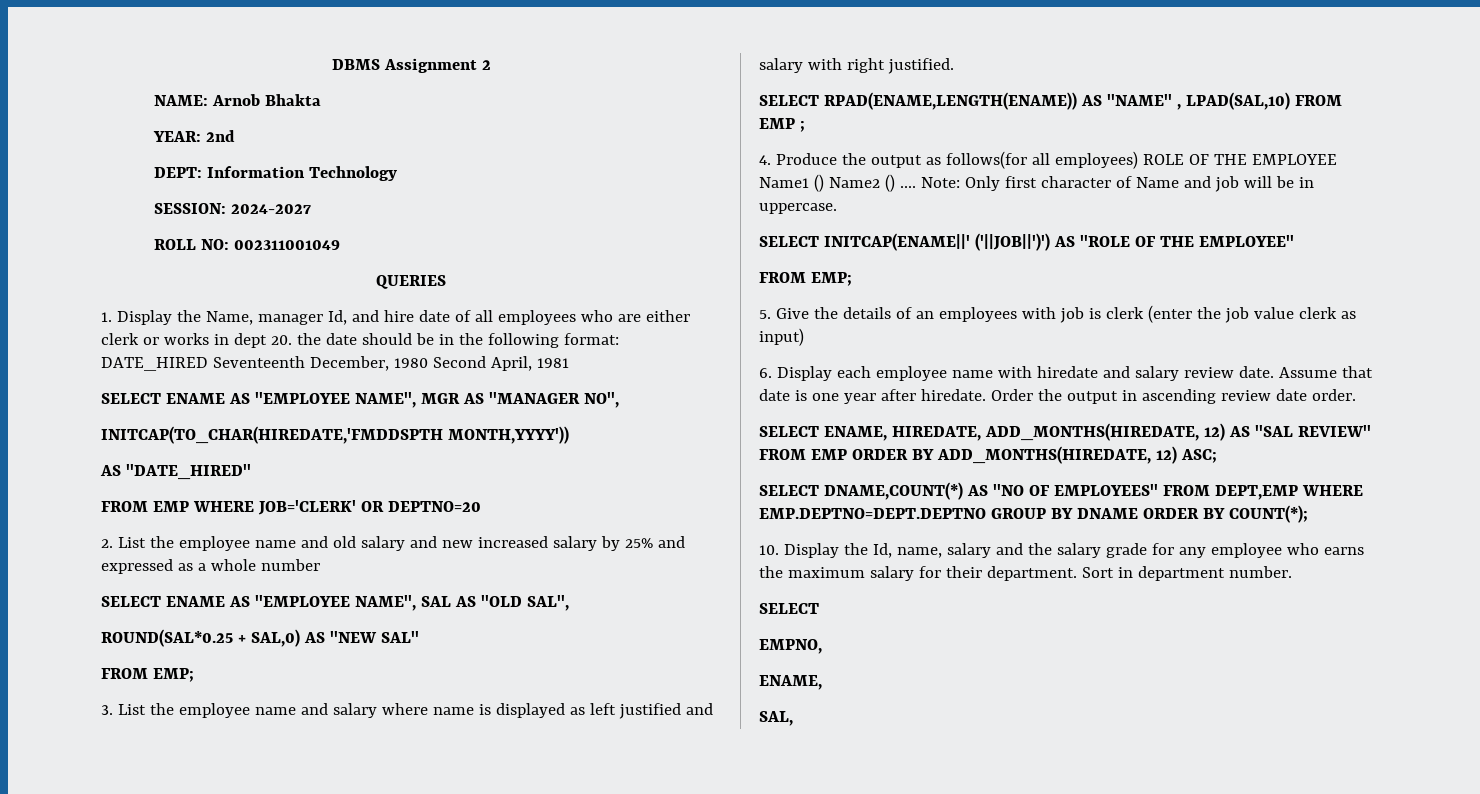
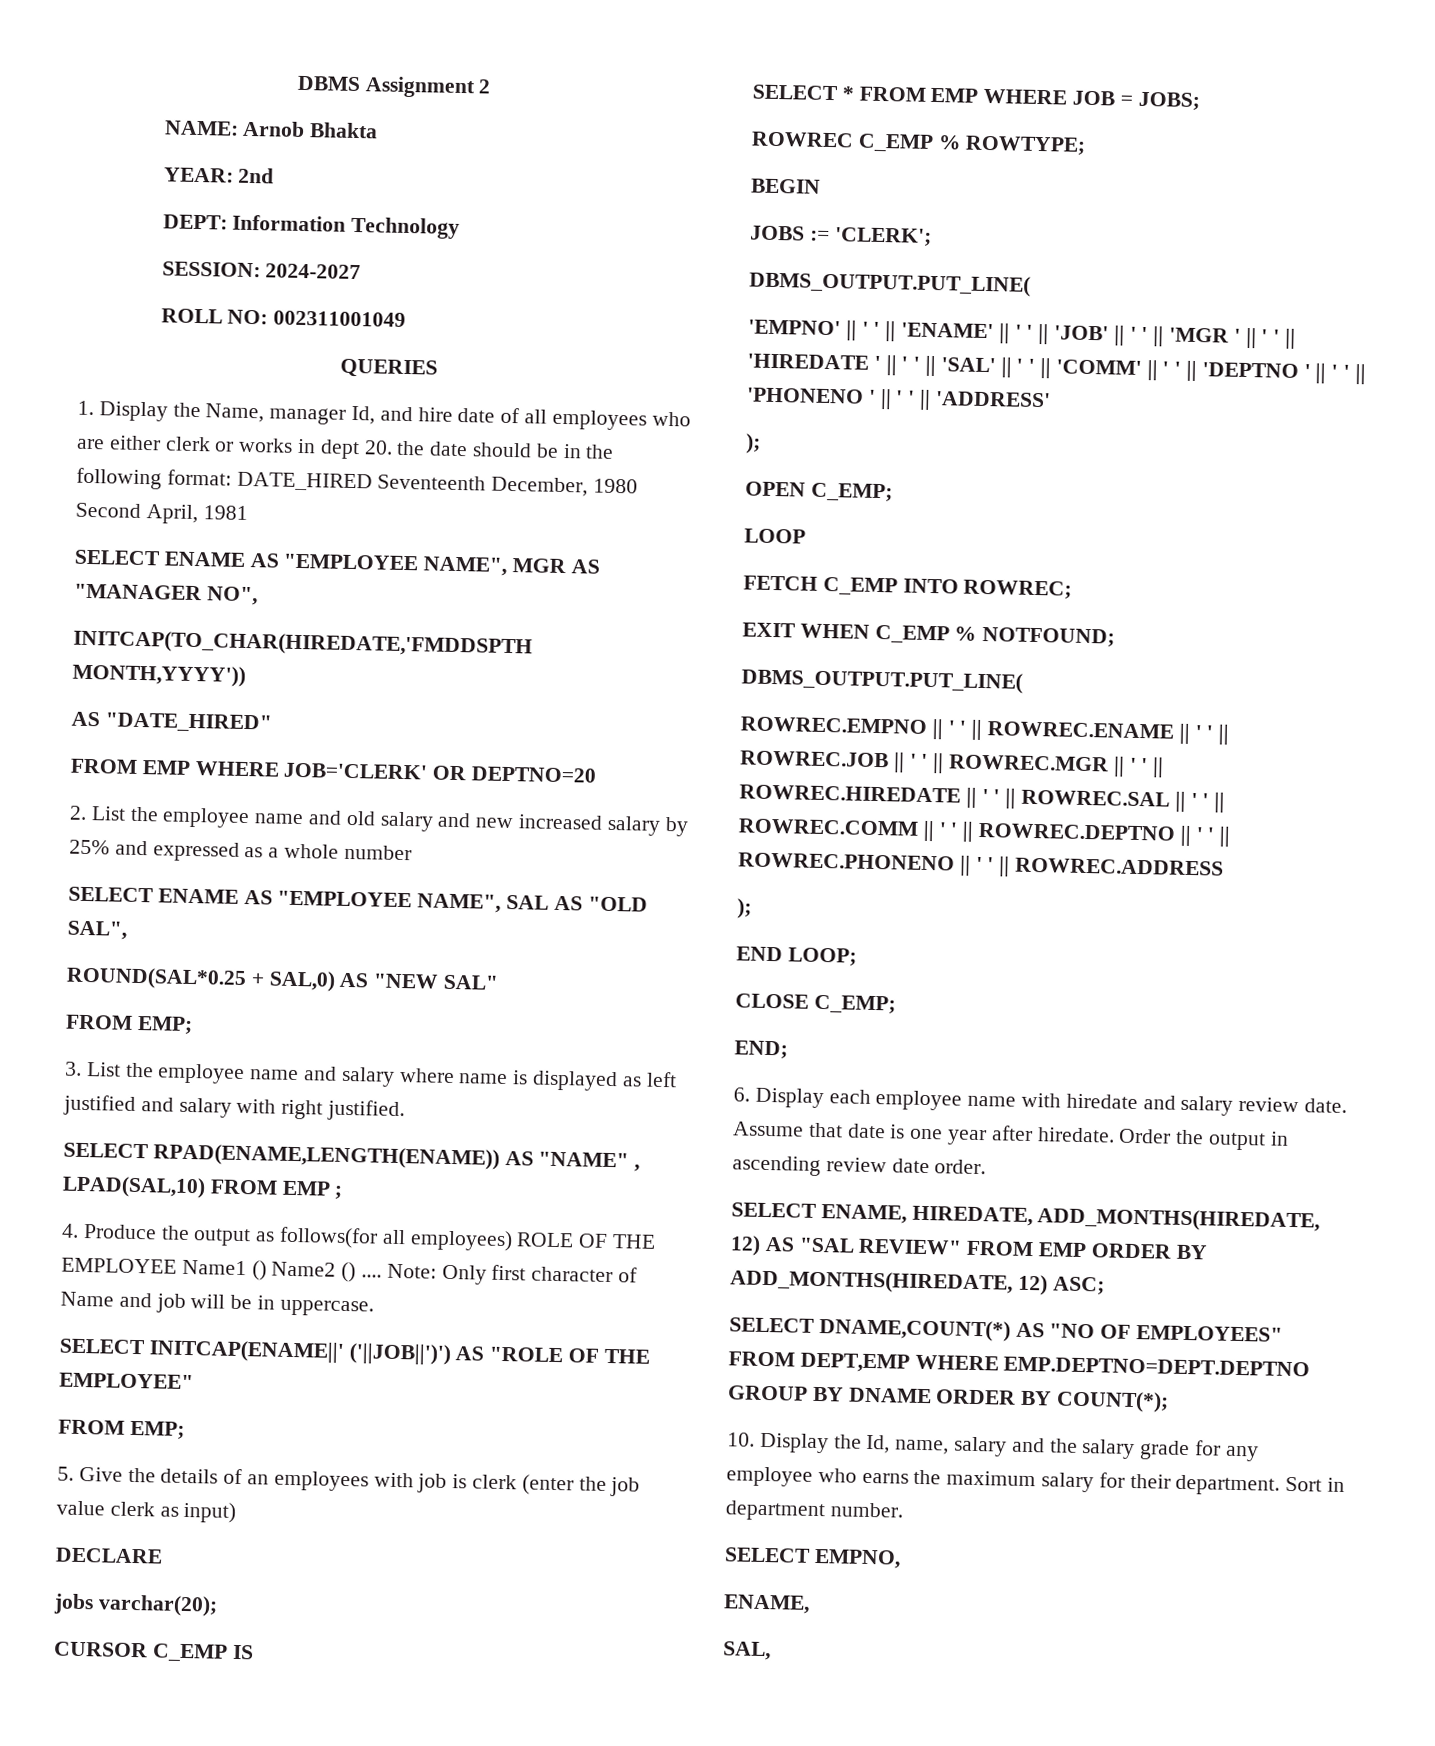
(804, 337) none -> [55,1547,163,1564] [53,1593,218,1617] [53,1641,254,1663] [752,84,1200,111] [751,131,1087,155] [750,178,821,194] [750,225,932,246] [749,271,1031,297] [748,319,1297,349] [747,353,1366,385] [746,387,1051,410] [745,433,761,454] [745,481,893,503] [744,528,806,544] [743,575,1073,599] [742,622,1116,647] [741,668,1023,694] [740,716,1230,745] [740,750,1165,778] [739,784,1226,813] [738,818,1231,847] [738,852,1225,877] [737,898,752,919] [736,946,857,966] [735,993,896,1015] [734,1040,788,1059] // DECLARE // jobs varchar(20); // CURSOR C_EMP IS // SELECT * FROM EMP WHERE JOB = JOBS; // ROWREC C_EMP % ROWTYPE; // BEGIN // JOBS := 'CLERK'; // DBMS_OUTPUT.PUT_LINE( // 'EMPNO' || ' ' || 'ENAME' || ' ' || 'JOB' || ' ' || 'MGR ' || ' ' || 'HIREDATE ' || ' ' || 'SAL' || ' ' || 'COMM' || ' ' || 'DEPTNO ' || ' ' || 'PHONENO ' || ' ' || 'ADDRESS' // ); // OPEN C_EMP; // LOOP // FETCH C_EMP INTO ROWREC; // EXIT WHEN C_EMP % NOTFOUND; // DBMS_OUTPUT.PUT_LINE( // ROWREC.EMPNO || ' ' || ROWREC.ENAME || ' ' || ROWREC.JOB || ' ' || ROWREC.MGR || ' ' || ROWREC.HIREDATE || ' ' || ROWREC.SAL || ' ' || ROWREC.COMM || ' ' || ROWREC.DEPTNO || ' ' || ROWREC.PHONENO || ' ' || ROWREC.ADDRESS // ); // END LOOP; // CLOSE C_EMP; // END;
(819, 608) // -> (811, 1555) none

